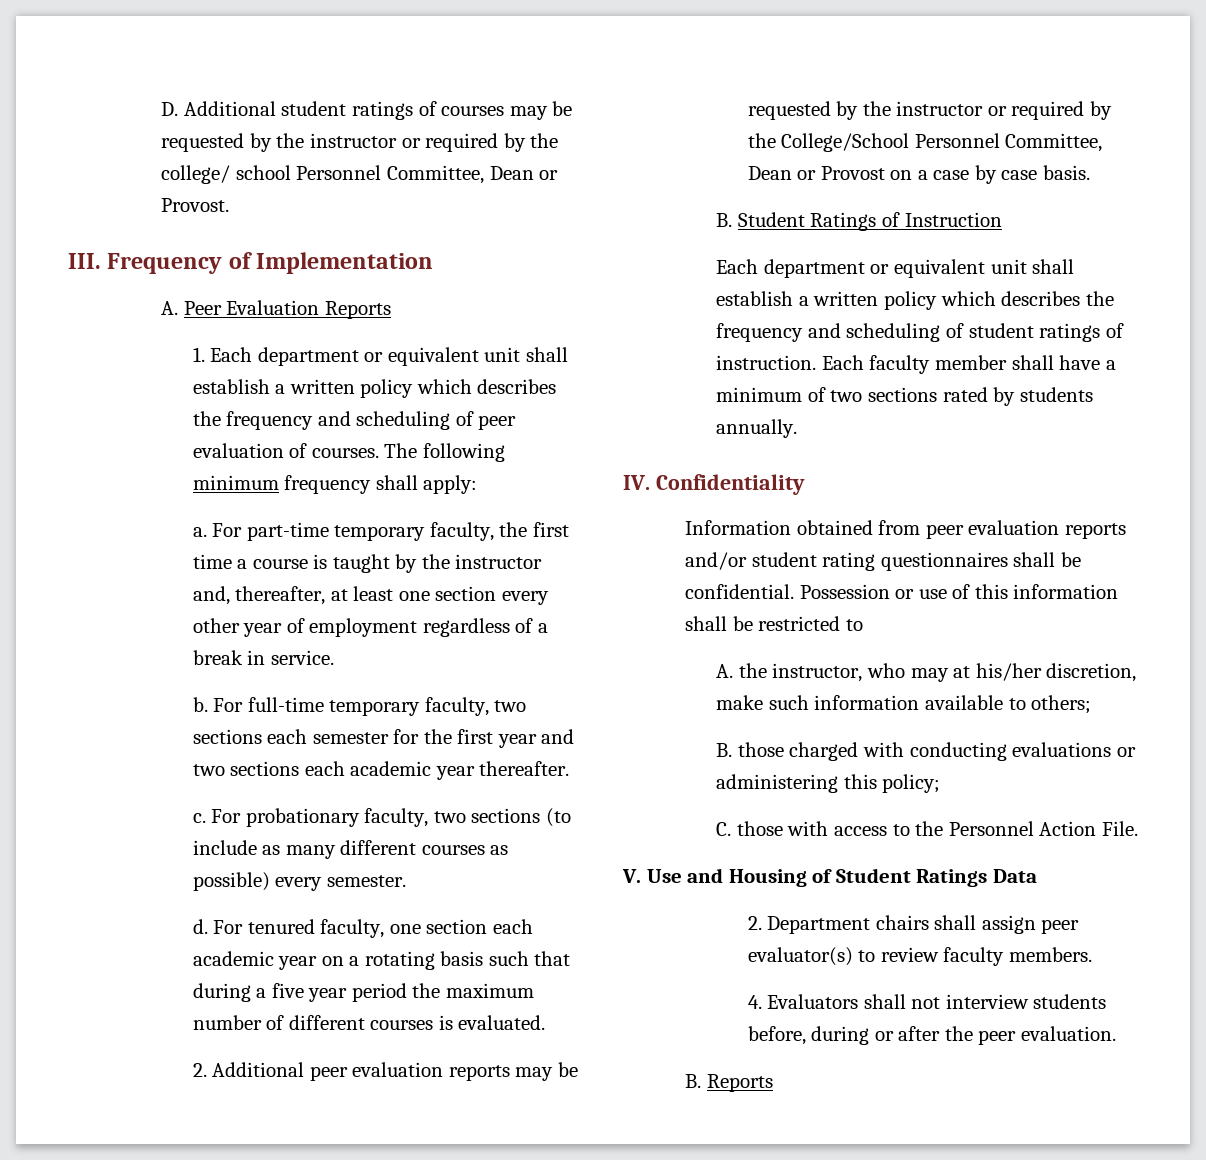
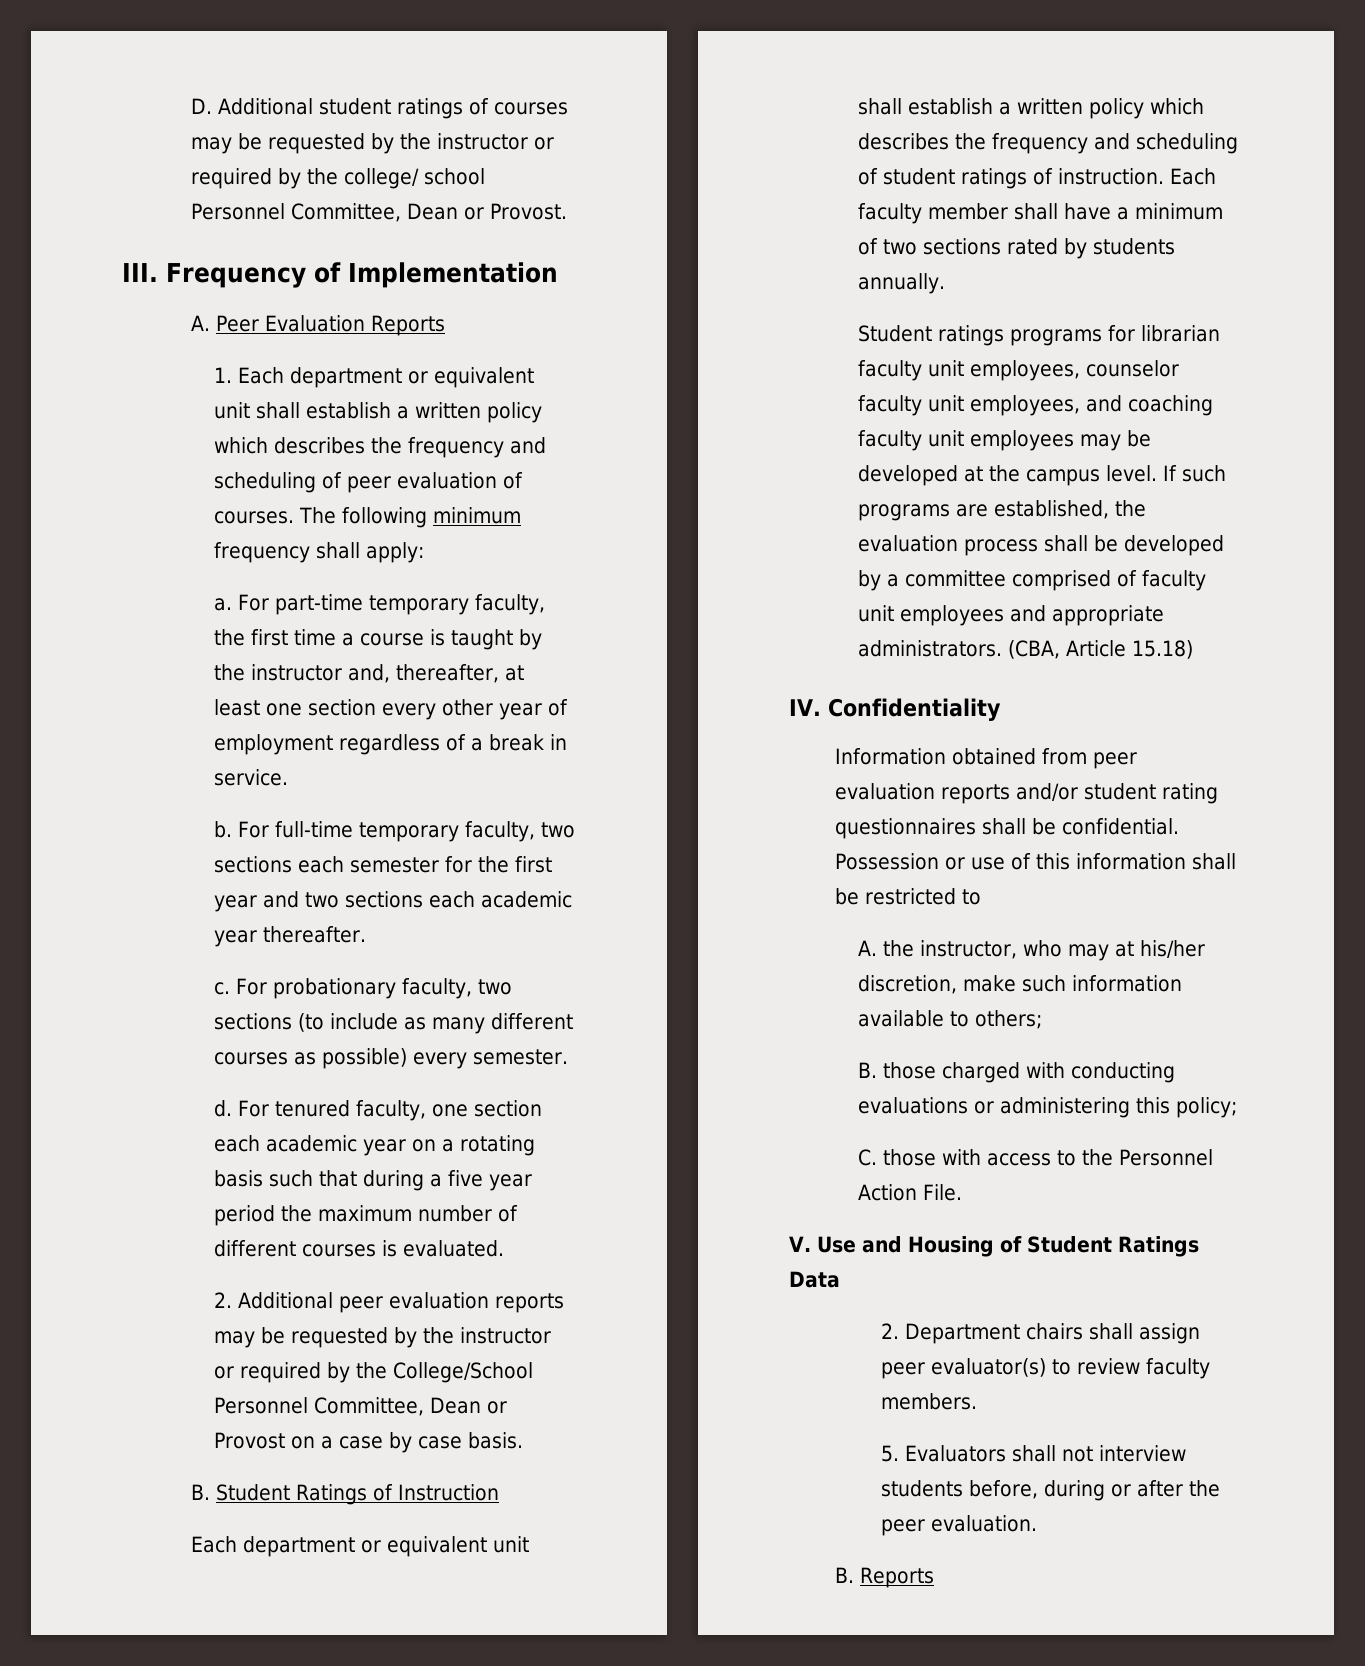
(798, 428) none -> [858,325,1221,346] [858,360,1180,381] [858,395,1214,416] [858,430,1152,451] [858,465,1227,486] [858,500,1147,521] [858,535,1225,556] [858,570,1207,591] [858,605,1165,626] [858,640,1194,659] // Student ratings programs for librarian faculty unit employees, counselor faculty unit employees, and coaching faculty unit employees may be developed at the campus level. If such programs are established, the evaluation process shall be developed by a committee comprised of faculty unit employees and appropriate administrators. (CBA, Article 15.18)
[747,995,762,1009] 4. -> [881,1445,900,1462] 5.

